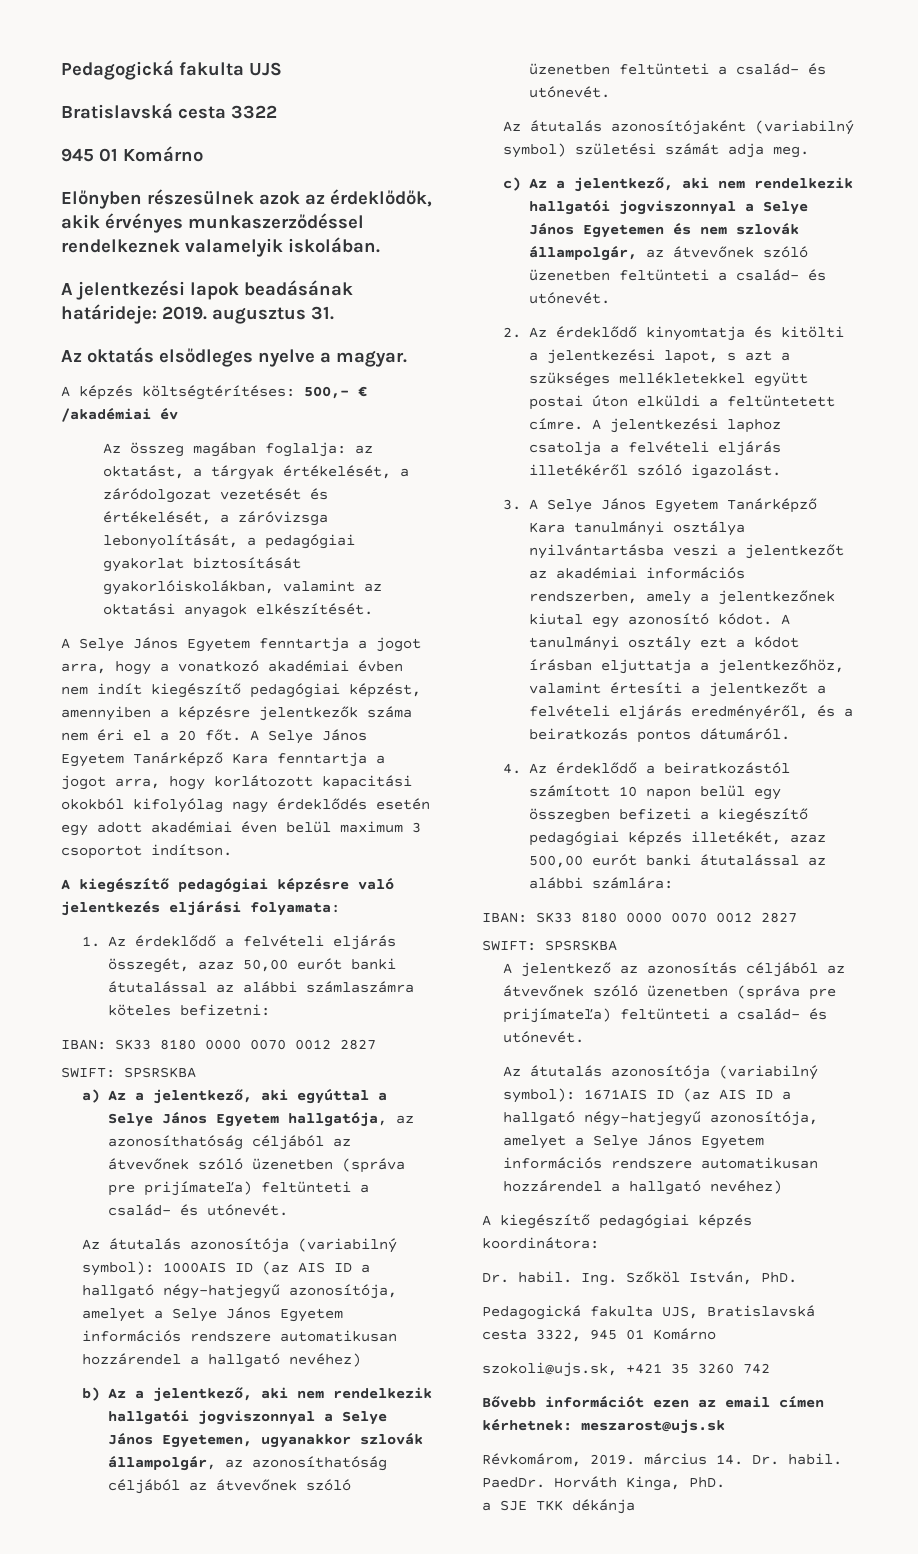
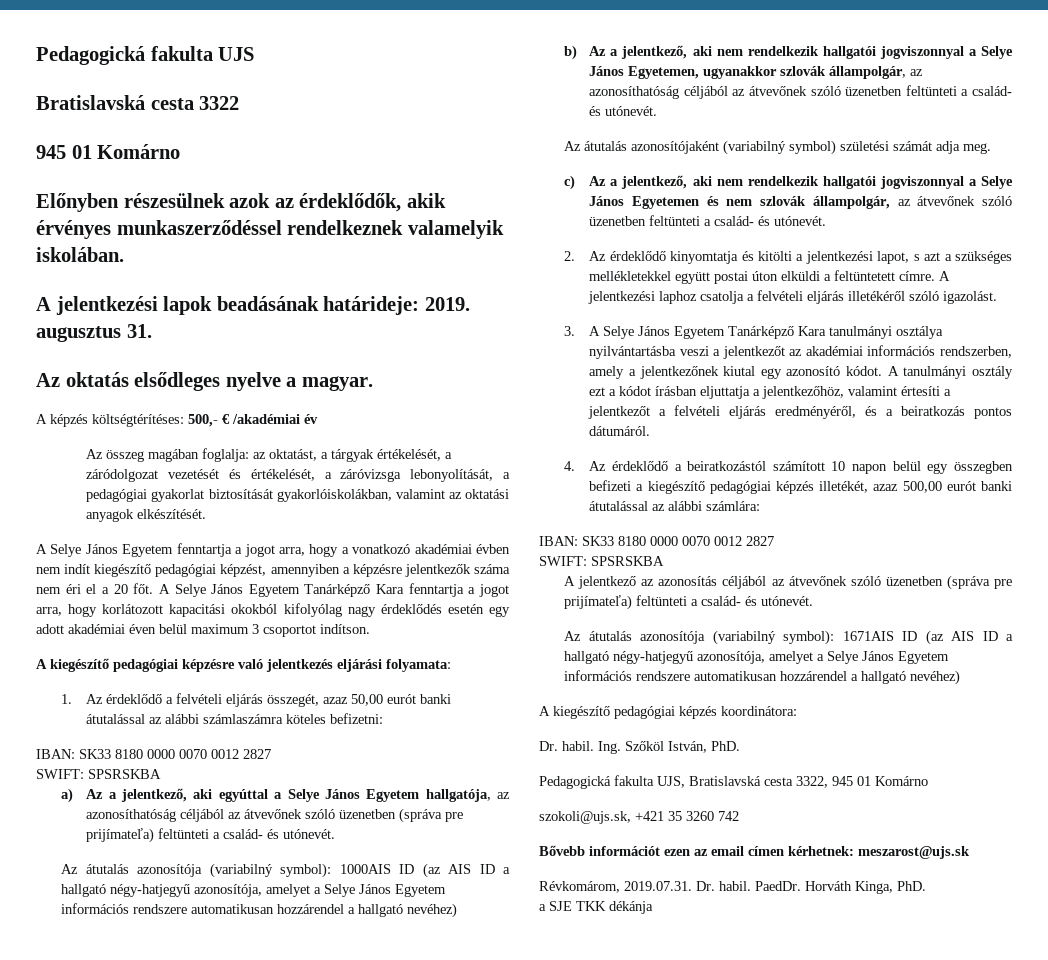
[590,1453,743,1465] 2019. március 14. -> [624,881,692,891] 2019.07.31.

